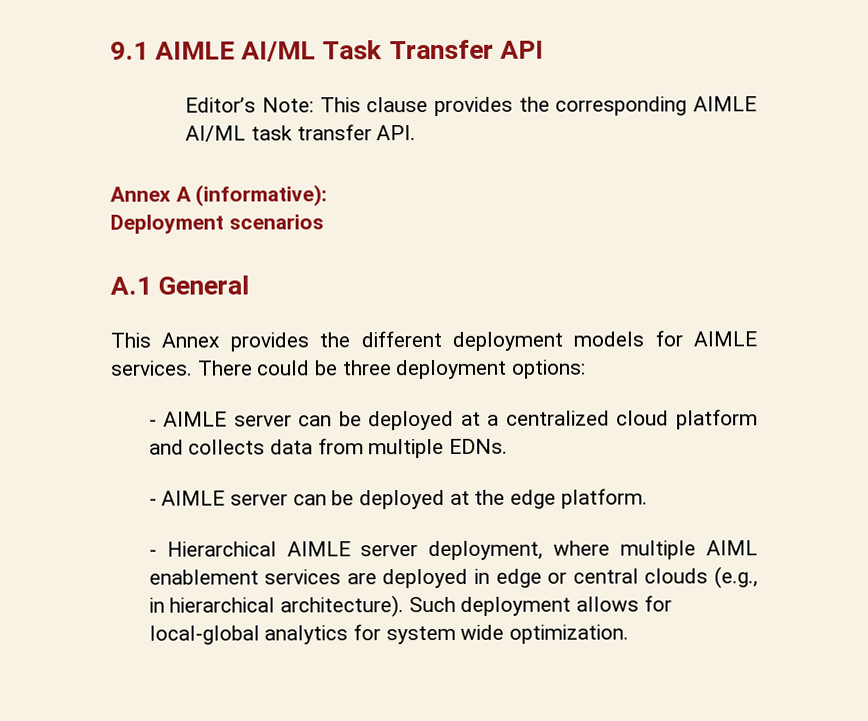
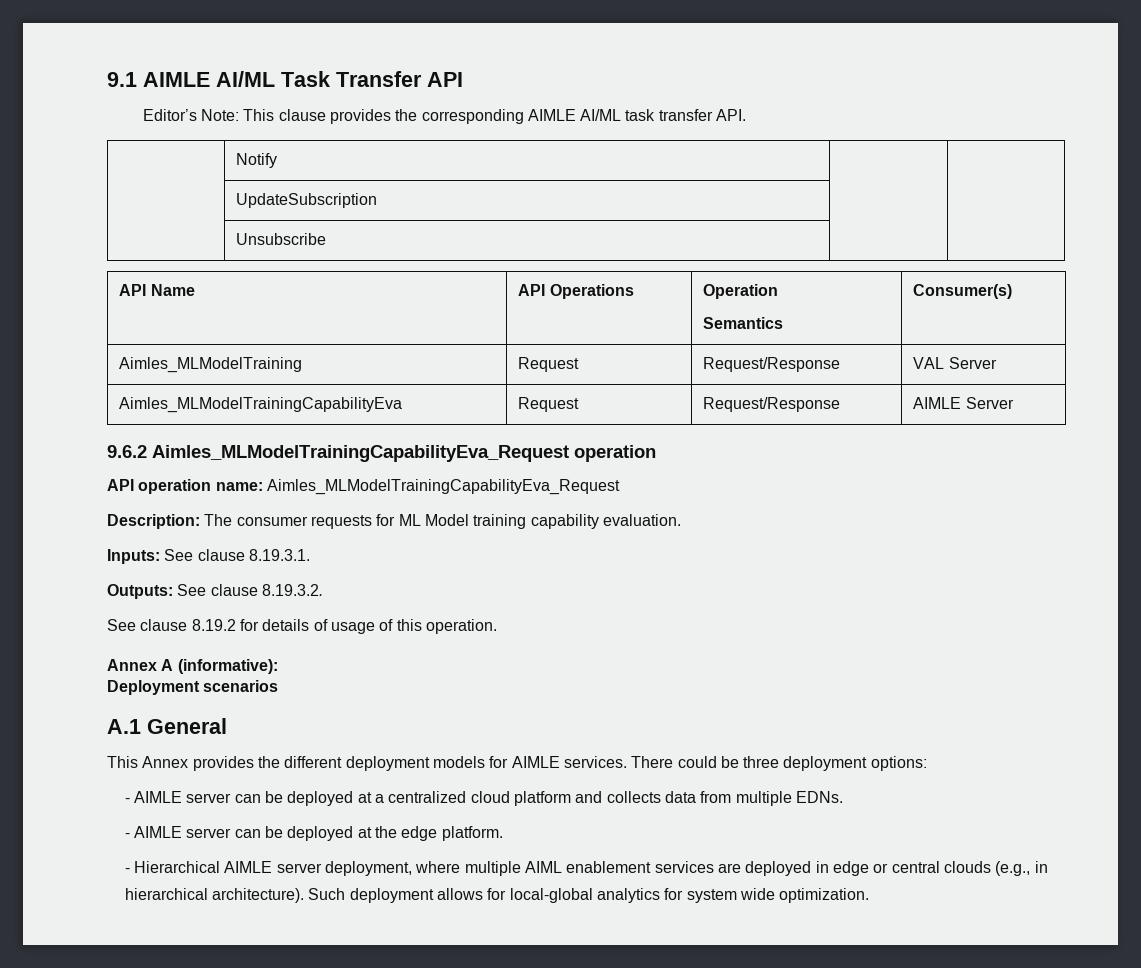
(417, 133) none -> [236,153,278,168] [236,193,378,208] [236,233,327,245] [119,284,195,296] [518,284,634,299] [703,284,779,299] [703,317,784,329] [913,284,1013,299] [119,357,303,373] [518,357,580,372] [703,357,841,372] [913,357,997,369] [119,397,403,413] [518,397,580,412] [703,397,841,412] [913,397,1014,409] [107,445,656,462] [107,479,620,495] [107,514,681,529] [107,549,310,564] [107,584,323,599] [107,619,497,634] // | Notify | | // | UpdateSubscription | | // | Unsubscribe | | // API Name | API Operations | Operation // Semantics | Consumer(s) // Aimles_MLModelTraining | Request | Request/Response | VAL Server // Aimles_MLModelTrainingCapabilityEva | Request | Request/Response | AIMLE Server // 9.6.2 Aimles_MLModelTrainingCapabilityEva_Request operation // API operation name: Aimles_MLModelTrainingCapabilityEva_Request // Description: The consumer requests for ML Model training capability evaluation. // Inputs: See clause 8.19.3.1. // Outputs: See clause 8.19.3.2. // See clause 8.19.2 for details of usage of this operation.

